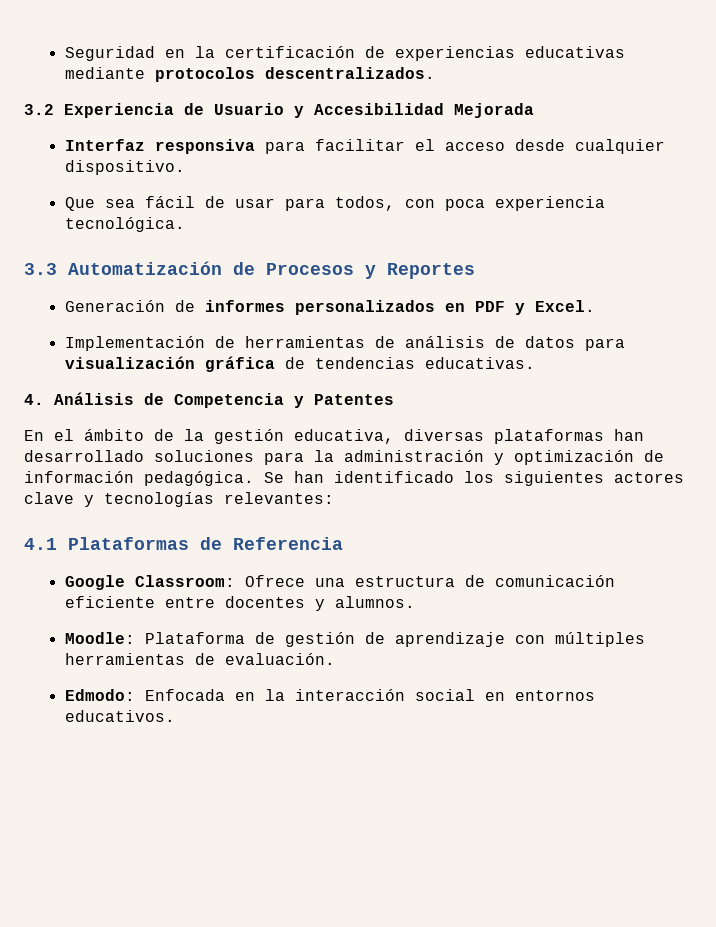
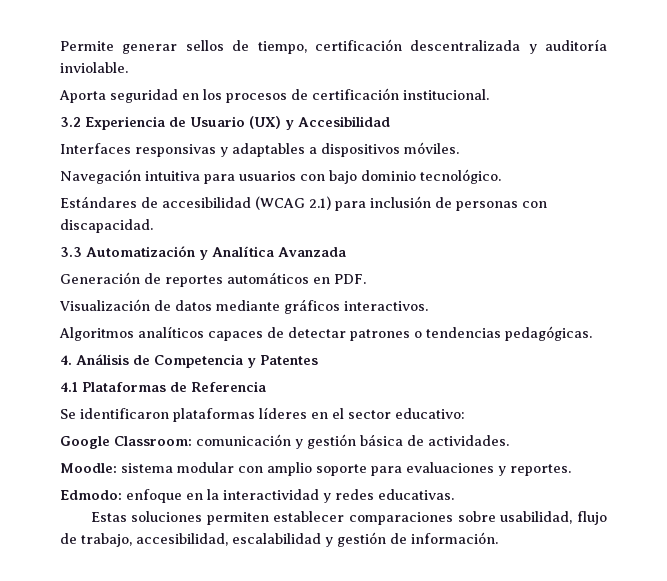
[64,46,625,61] [64,67,435,82] Seguridad en la certificación de experiencias educativas mediante protocolos descentralizados. -> [60,39,607,54] [60,62,128,73] [59,88,489,103] Permite generar sellos de tiempo, certificación descentralizada y auditoría inviolable. // Aporta seguridad en los procesos de certificación institucional.
(284, 109) none -> [249,116,281,129] (UX)
[454,103,534,118] [64,139,665,154] [64,160,185,175] [64,196,605,211] [64,217,185,232] [24,261,475,279] [64,300,595,315] [64,336,625,351] [64,356,535,372] Mejorada // Interfaz responsiva para facilitar el acceso desde cualquier dispositivo. // Que sea fácil de usar para todos, con poca experiencia tecnológica. // 3.3 Automatización de Procesos y Reportes // Generación de informes personalizados en PDF y Excel. // Implementación de herramientas de análisis de datos para visualización gráfica de tendencias educativas. -> [60,142,459,157] [60,169,501,184] [60,196,547,211] [60,219,153,233] [60,246,346,260] [60,272,366,287] [59,299,428,314] [59,326,592,341] // Interfaces responsivas y adaptables a dispositivos móviles. // Navegación intuitiva para usuarios con bajo dominio tecnológico. // Estándares de accesibilidad (WCAG 2.1) para inclusión de personas con discapacidad. // 3.3 Automatización y Analítica Avanzada // Generación de reportes automáticos en PDF. // Visualización de datos mediante gráficos interactivos. // Algoritmos analíticos capaces de detectar patrones o tendencias pedagógicas.
[24,429,644,444] [24,450,664,465] [24,471,684,486] [24,492,334,507] [24,537,343,550] [64,575,615,590] [64,596,415,611] [64,632,645,647] [64,653,335,665] [64,689,595,701] [64,710,175,722] En el ámbito de la gestión educativa, diversas plataformas han desarrollado soluciones para la administración y optimización de información pedagógica. Se han identificado los siguientes actores clave y tecnologías relevantes: // 4.1 Plataformas de Referencia // Google Classroom: Ofrece una estructura de comunicación eficiente entre docentes y alumnos. // Moodle: Plataforma de gestión de aprendizaje con múltiples herramientas de evaluación. // Edmodo: Enfocada en la interacción social en entornos educativos. -> [60,381,266,392] [60,407,465,422] [60,434,509,449] [60,462,571,476] [60,489,454,503] [90,511,608,525] [60,532,498,547] 4.1 Plataformas de Referencia // Se identificaron plataformas líderes en el sector educativo: // Google Classroom: comunicación y gestión básica de actividades. // Moodle: sistema modular con amplio soporte para evaluaciones y reportes. // Edmodo: enfoque en la interactividad y redes educativas. // Estas soluciones permiten establecer comparaciones sobre usabilidad, flujo de trabajo, accesibilidad, escalabilidad y gestión de información.

